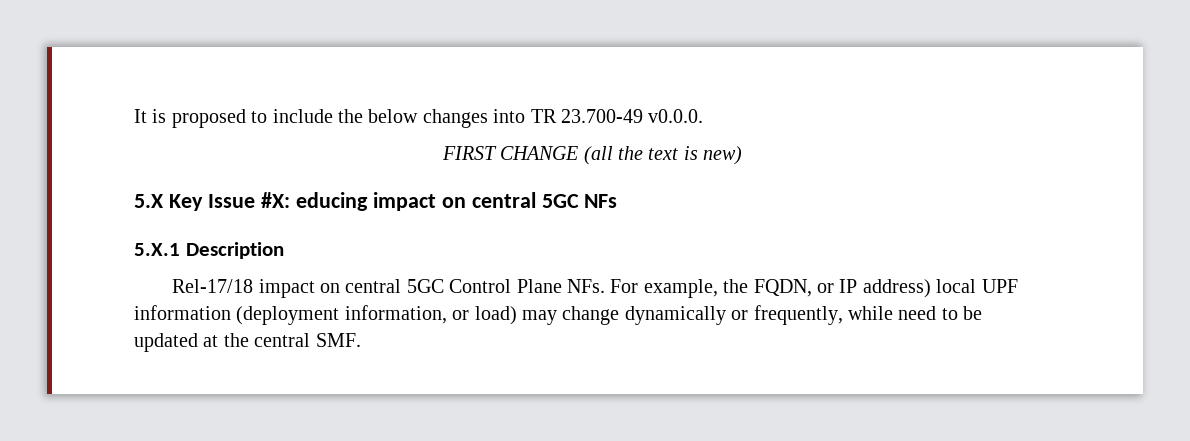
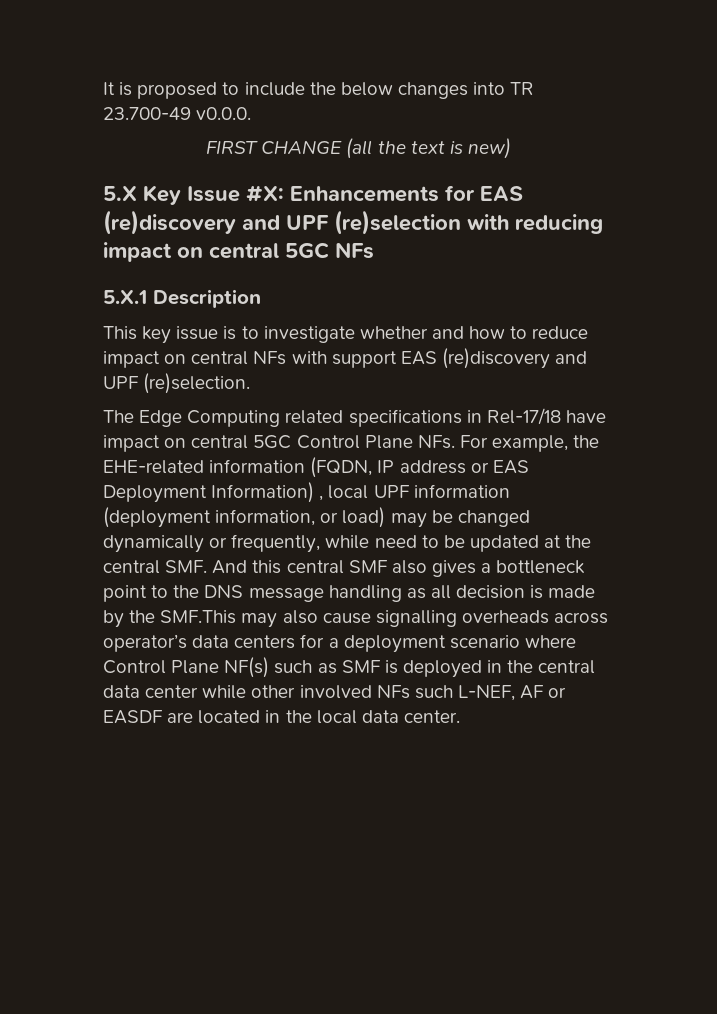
[295,192,368,211] educing -> [290,185,523,202] [103,210,603,235] Enhancements for EAS (re)discovery and UPF (re)selection with reducing
[172,279,254,293] Rel-17/18 -> [103,326,589,344] [103,348,588,369] [103,373,251,394] [103,408,606,427] This key issue is to investigate whether and how to reduce impact on central NFs with support EAS (re)discovery and UPF (re)selection. // The Edge Computing related specifications in Rel-17/18 have
[753,279,931,298] FQDN, or IP address) -> [103,457,529,478] [103,482,324,503] EHE-related information (FQDN, IP address or EAS Deployment Information) ,
[562,306,620,325] change -> [431,510,530,527] be changed
(361, 340) none -> [212,560,586,577] [103,585,596,602] [103,610,609,628] [103,634,576,653] [103,657,596,678] [103,685,567,701] [103,710,460,724] And this central SMF also gives a bottleneck point to the DNS message handling as all decision is made by the SMF.This may also cause signalling overheads across operator’s data centers for a deployment scenario where Control Plane NF(s) such as SMF is deployed in the central data center while other involved NFs such L-NEF, AF or EASDF are located in the local data center.

